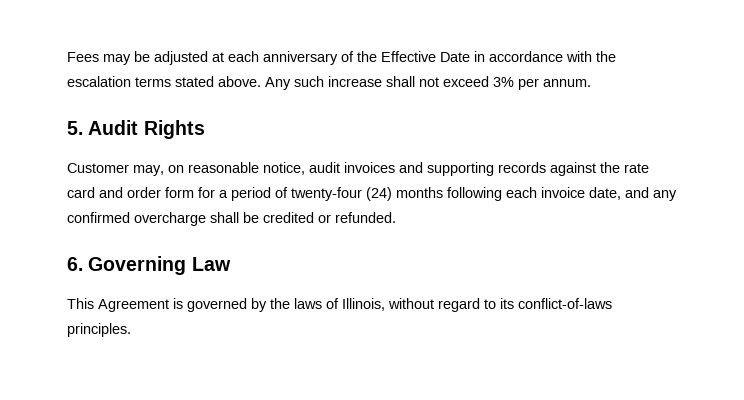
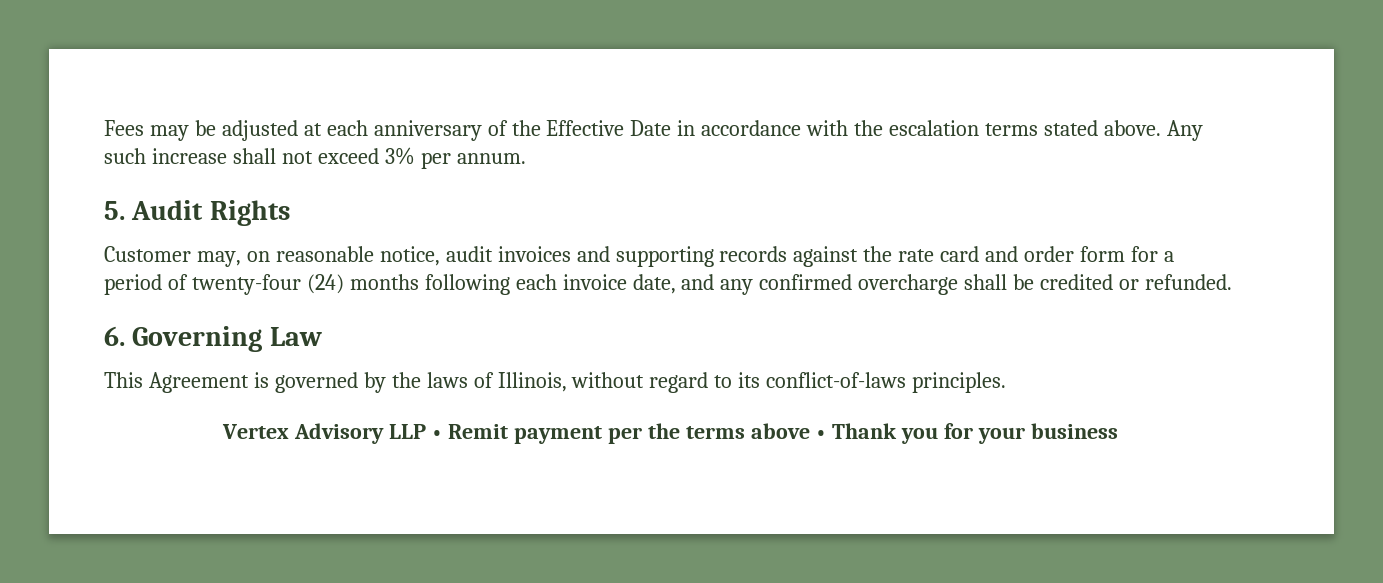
(131, 330) none -> [222,423,1118,444] // Vertex Advisory LLP • Remit payment per the terms above • Thank you for your business

